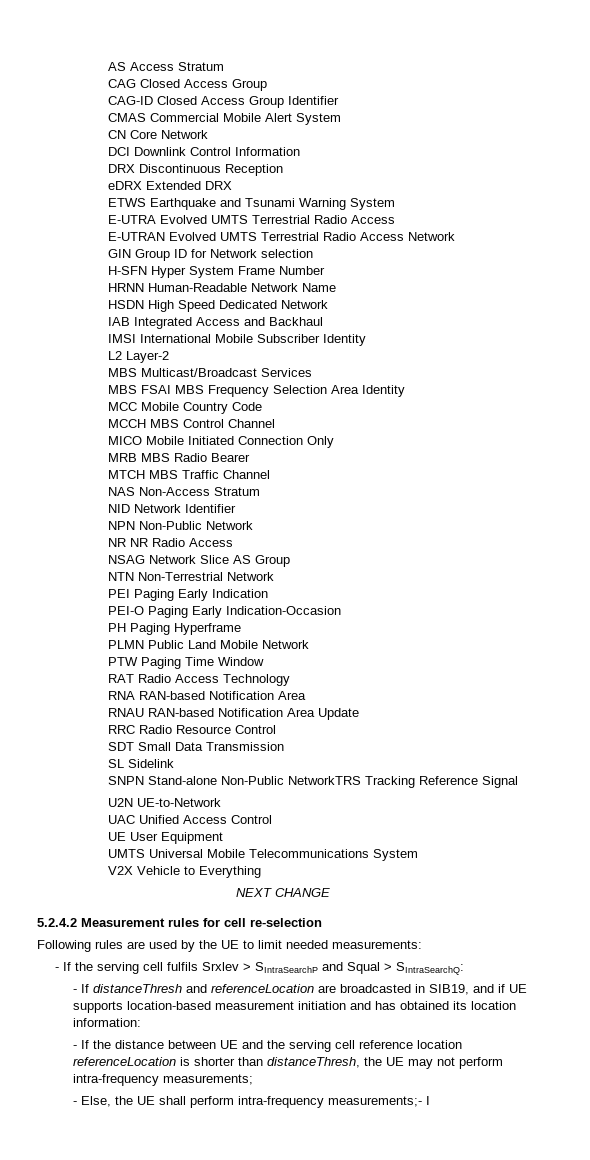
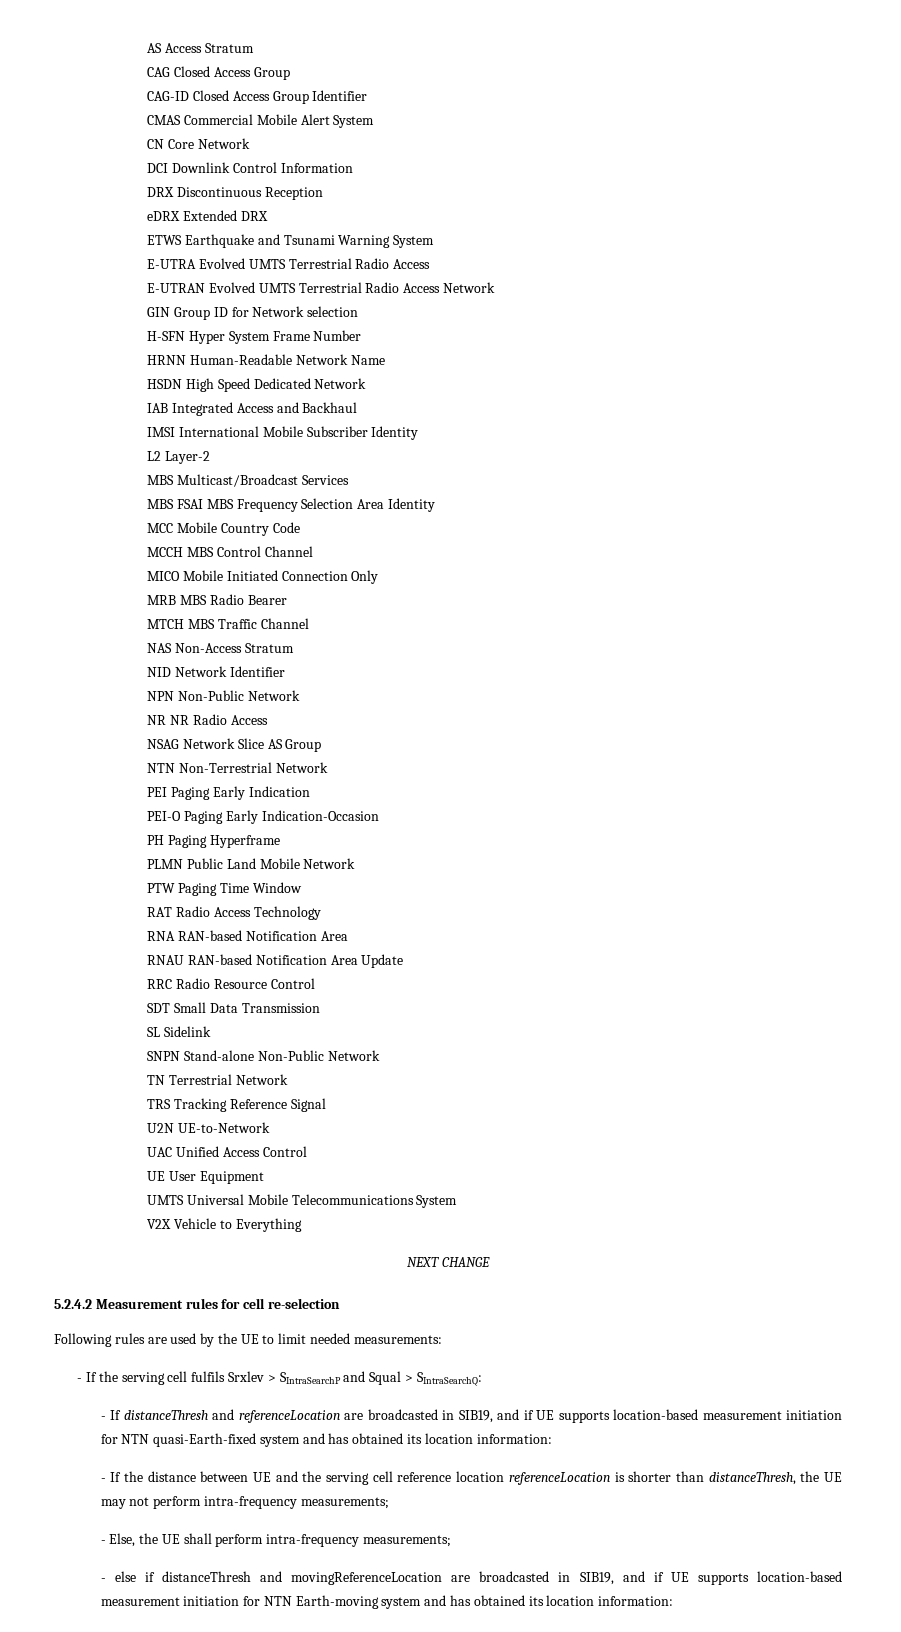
[288,776,362,785] NetworkTRS -> [327,1050,380,1061] [147,1074,288,1085] [147,1099,172,1109] Network // TN Terrestrial Network // TRS
(346, 1005) none -> [100,1433,300,1447] for NTN quasi-Earth-fixed system
[327,1096,430,1107] measurements;- I -> [363,1535,452,1547] [100,1571,842,1585] [100,1595,674,1609] measurements; // - else if distanceThresh and movingReferenceLocation are broadcasted in SIB19, and if UE supports location-based measurement initiation for NTN Earth-moving system and has obtained its location information:

